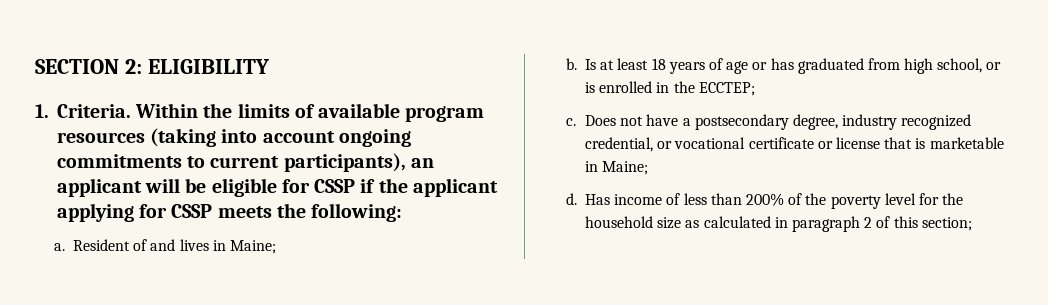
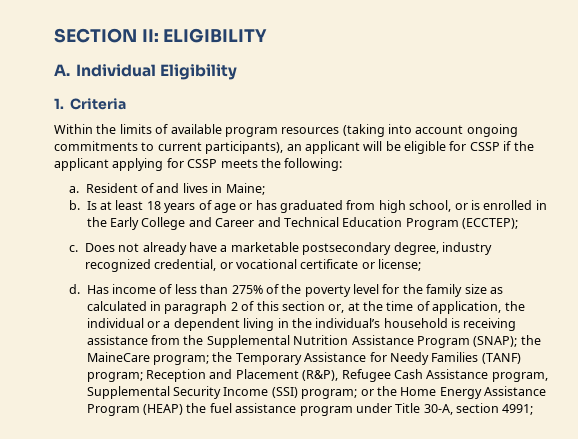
[124,59,142,74] 2: -> [141,29,159,42] II:
[35,104,131,118] 1. Criteria. -> [54,64,238,80] [54,98,127,110] A. Individual Eligibility // 1. Criteria //
[698,82,755,96] ECCTEP; -> [110,217,519,230] Early College and Career and Technical Education Program (ECCTEP);
(644, 121) none -> [142,242,187,255] already
(691, 122) none -> [230,242,299,252] marketable
[835,137,1004,149] [585,161,649,175] license that is marketable in Maine; -> [378,259,422,271] license;
[745,193,784,206] 200% -> [231,285,263,294] 275%
[585,216,654,228] household -> [426,284,463,297] family
[921,217,972,231] section; -> [281,301,525,314] [86,318,517,331] [86,335,541,348] [86,352,521,365] [86,369,548,382] [86,386,547,399] [86,403,534,416] section or, at the time of application, the individual or a dependent living in the individual’s household is receiving assistance from the Supplemental Nutrition Assistance Program (SNAP); the MaineCare program; the Temporary Assistance for Needy Families (TANF) program; Reception and Placement (R&P), Refugee Cash Assistance program, Supplemental Security Income (SSI) program; or the Home Energy Assistance Program (HEAP) the fuel assistance program under Title 30-A, section 4991;

